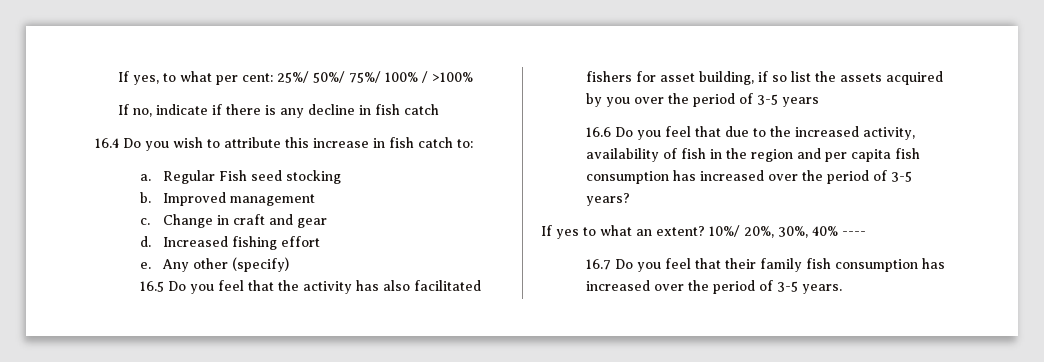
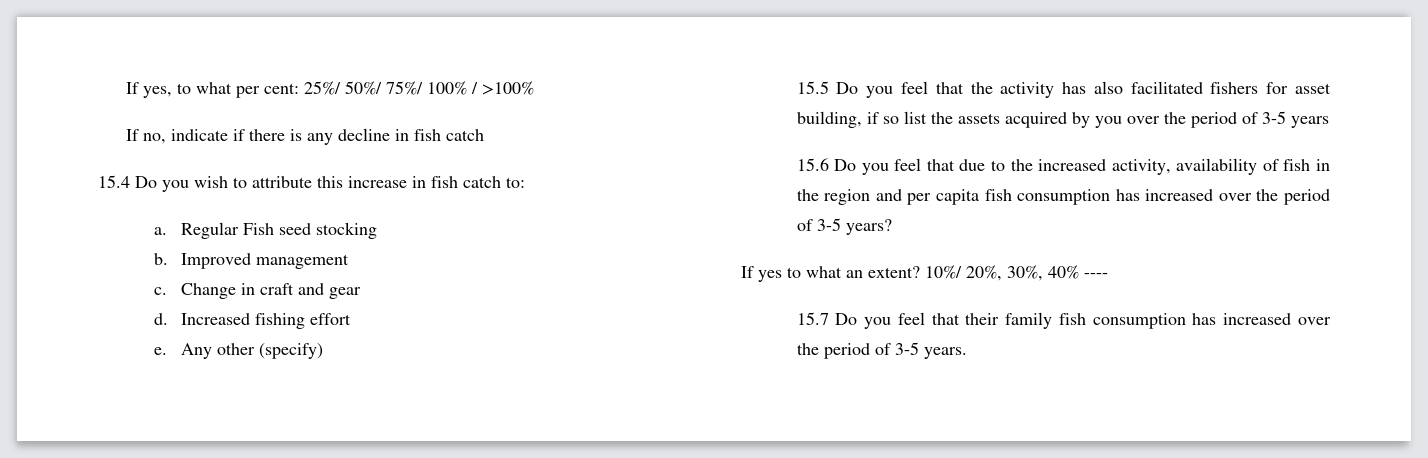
[95,138,119,148] 16.4 -> [98,175,130,188] 15.4
[140,281,165,292] 16.5 -> [796,81,829,94] 15.5
[586,127,612,137] 16.6 -> [796,158,829,171] 15.6
[586,259,612,270] 16.7 -> [796,312,829,325] 15.7

